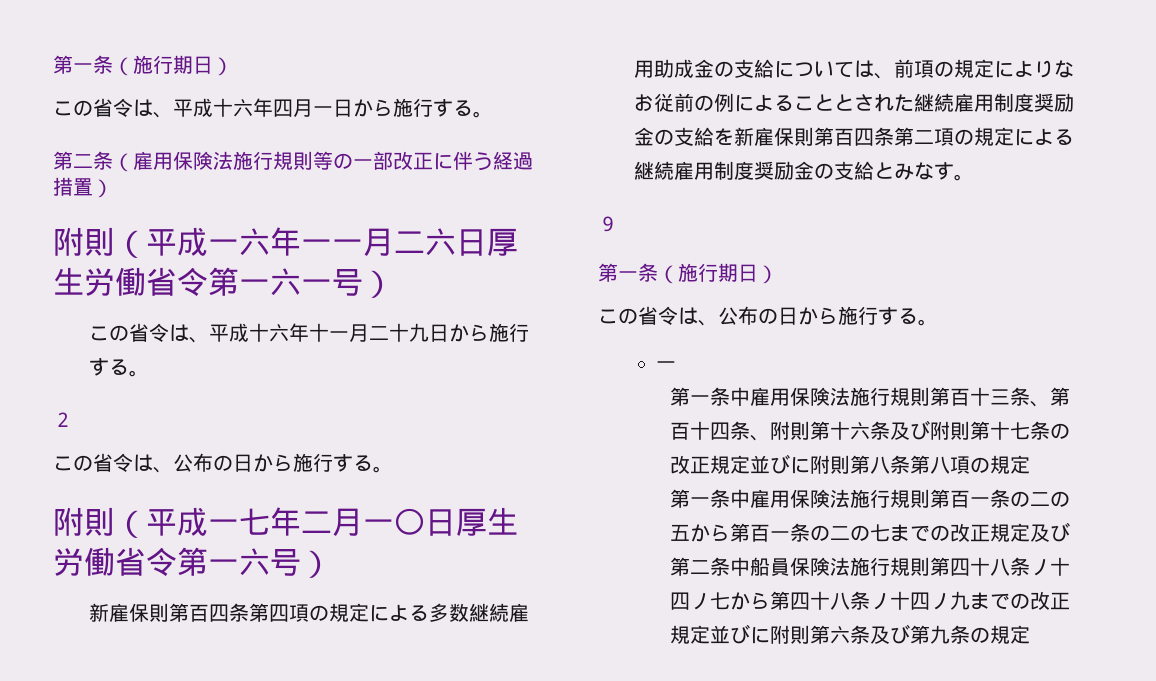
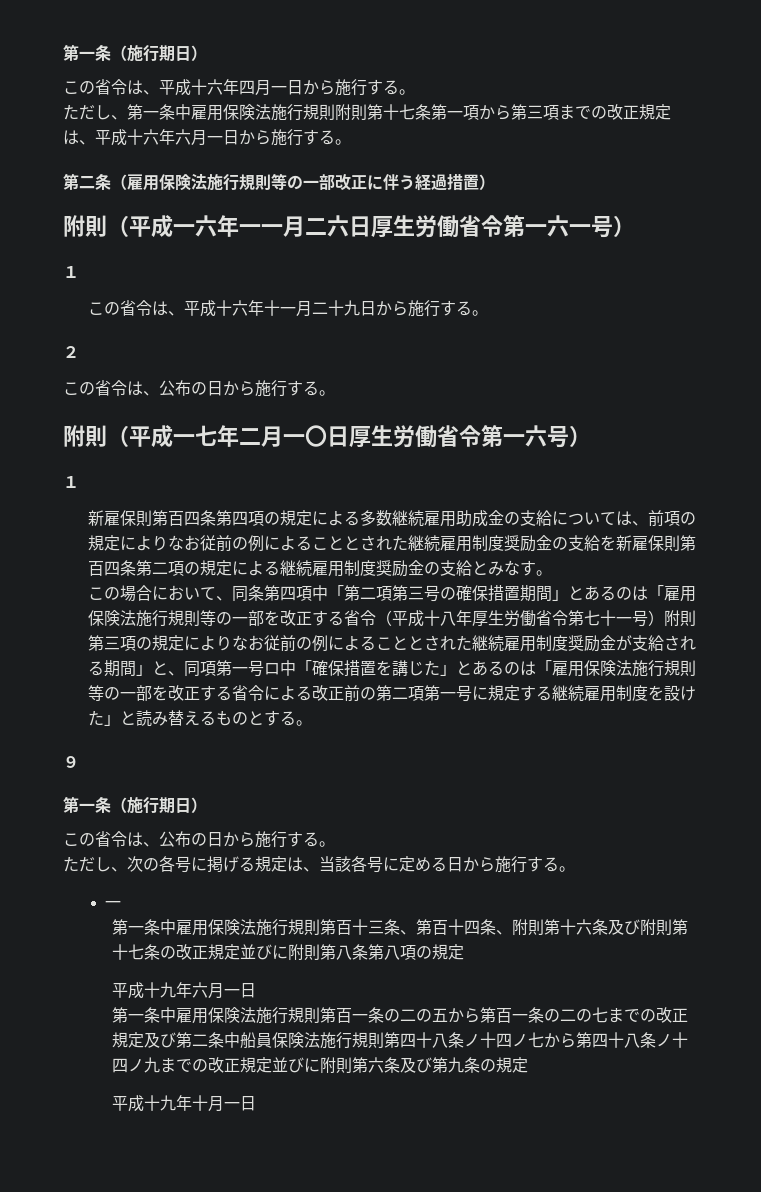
(493, 114) none -> [63,104,671,121] [63,129,351,146] // ただし、第一条中雇用保険法施行規則附則第十七条第一項から第三項までの改正規定は、平成十六年六月一日から施行する。
(394, 284) none -> [63,266,79,278] // １
(332, 564) none -> [63,476,79,488] // １
(975, 177) none -> [87,585,696,602] [87,610,696,627] [87,635,696,652] [87,660,696,677] [87,685,696,702] [87,710,312,726] // この場合において、同条第四項中「第二項第三号の確保措置期間」とあるのは「雇用保険法施行規則等の一部を改正する省令（平成十八年厚生労働省令第七十一号）附則第三項の規定によりなお従前の例によることとされた継続雇用制度奨励金が支給される期間」と、同項第一号ロ中「確保措置を講じた」とあるのは「雇用保険法施行規則等の一部を改正する省令による改正前の第二項第一号に規定する継続雇用制度を設けた」と読み替えるものとする。
(938, 322) none -> [63,856,575,873] // ただし、次の各号に掲げる規定は、当該各号に定める日から施行する。
(1031, 464) none -> [112,982,257,999] // 平成十九年六月一日
(1031, 634) none -> [112,1095,257,1112] // 平成十九年十月一日

